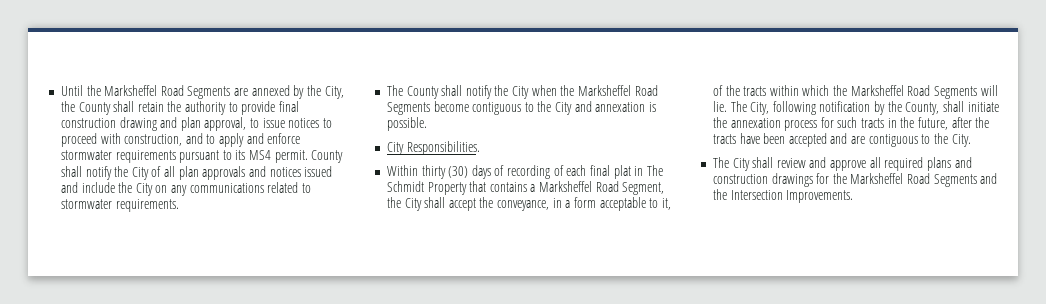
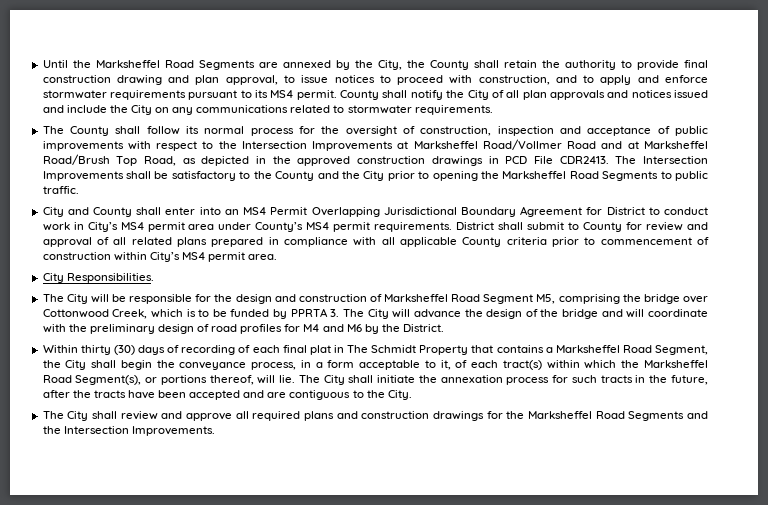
[465,85,658,99] [386,101,657,115] [386,117,427,131] [386,141,480,155] notify the City when the Marksheffel Road Segments become contiguous to the City and annexation is possible. // City Responsibilities. -> [146,126,709,136] [42,139,708,151] [42,154,709,166] [42,171,709,181] [42,186,79,194] [42,206,709,217] [42,222,708,232] [42,237,710,247] [42,252,278,262] [42,273,154,283] [42,294,708,304] [42,308,708,319] [42,324,445,334] follow its normal process for the oversight of construction, inspection and acceptance of public improvements with respect to the Intersection Improvements at Marksheffel Road/Vollmer Road and at Marksheffel Road/Brush Top Road, as depicted in the approved construction drawings in PCD File CDR2413. The Intersection Improvements shall be satisfactory to the County and the City prior to opening the Marksheffel Road Segments to public traffic. // City and County shall enter into an MS4 Permit Overlapping Jurisdictional Boundary Agreement for District to conduct work in City’s MS4 permit area under County’s MS4 permit requirements. District shall submit to County for review and approval of all related plans prepared in compliance with all applicable County criteria prior to commencement of construction within City’s MS4 permit area. // City Responsibilities. // The City will be responsible for the design and construction of Marksheffel Road Segment M5, comprising the bridge over Cottonwood Creek, which is to be funded by PPRTA 3. The City will advance the design of the bridge and will coordinate with the preliminary design of road profiles for M4 and M6 by the District.
[448,197,550,211] accept the conveyance, -> [120,360,297,370] begin the conveyance process,
[725,85,767,96] the tracts -> [471,360,542,370] each tract(s)
[934,85,998,99] [712,101,940,115] Segments will lie. The City, following notification by the County, -> [75,375,345,385] Segment(s), or portions thereof, will lie. The City

